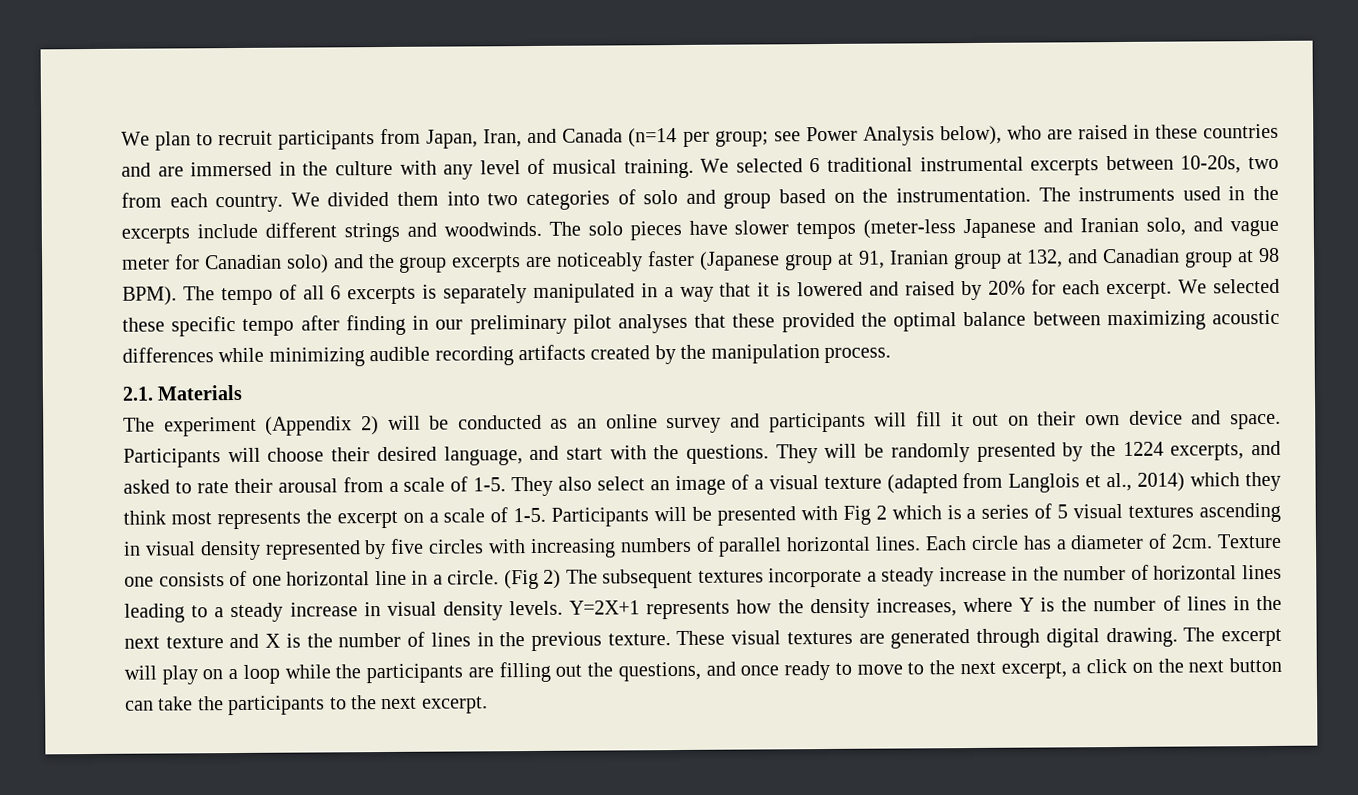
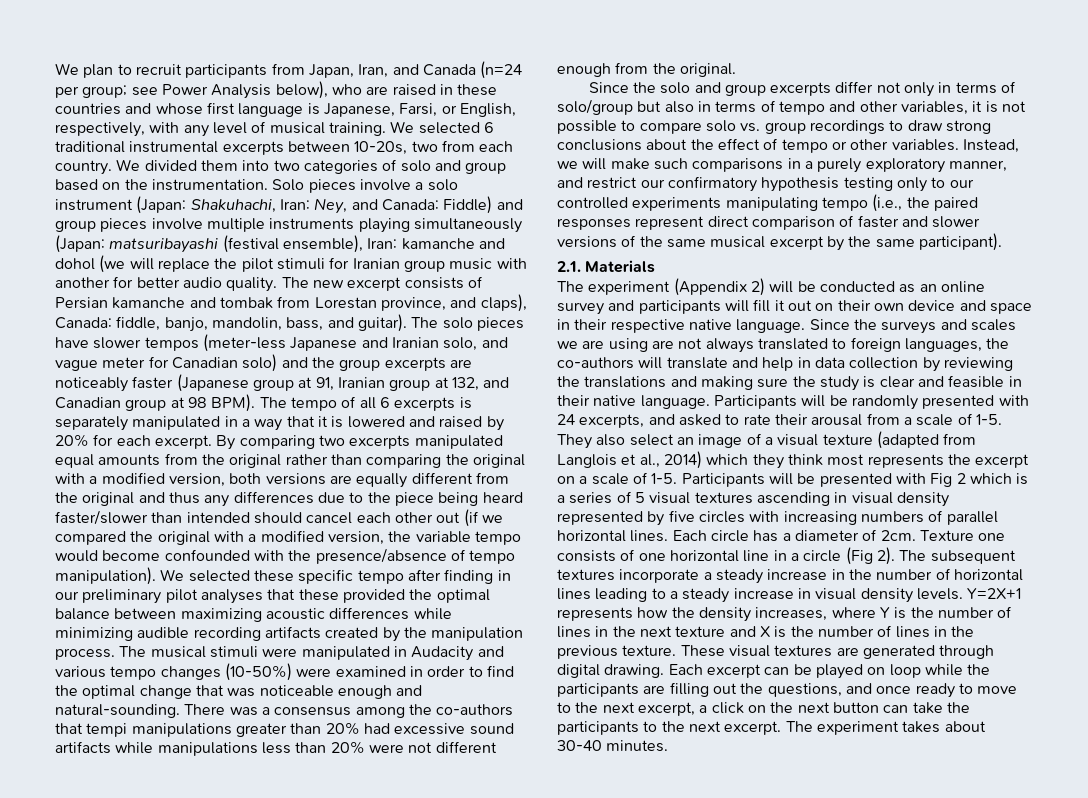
[628,128,678,148] (n=14 -> [480,61,523,79] (n=24
[157,160,393,177] are immersed in the culture -> [155,102,516,117] [55,122,145,137] whose first language is Japanese, Farsi, or English, respectively,
[1038,185,1279,202] [121,221,542,244] The instruments used in the excerpts include different strings and woodwinds. -> [272,179,458,193] [55,196,523,214] [55,218,522,233] [55,235,505,253] [55,255,527,273] [55,276,483,292] [55,294,527,312] [55,314,407,332] Solo pieces involve a solo instrument (Japan: Shakuhachi, Iran: Ney, and Canada: Fiddle) and group pieces involve multiple instruments playing simultaneously (Japan: matsuribayashi (festival ensemble), Iran: kamanche and dohol (we will replace the pilot stimuli for Iranian group music with another for better audio quality. The new excerpt consists of Persian kamanche and tombak from Lorestan province, and claps), Canada: fiddle, banjo, mandolin, bass, and guitar).
(1173, 290) none -> [216,435,503,450] [55,453,525,468] [55,472,509,488] [55,491,523,507] [55,509,503,527] [55,530,521,545] [55,548,516,564] [55,567,156,585] By comparing two excerpts manipulated equal amounts from the original rather than comparing the original with a modified version, both versions are equally different from the original and thus any differences due to the piece being heard faster/slower than intended should cancel each other out (if we compared the original with a modified version, the variable tempo would become confounded with the presence/absence of tempo manipulation).
(891, 355) none -> [119,646,504,661] [55,663,514,681] [55,685,423,699] [55,704,514,718] [55,722,514,737] [55,741,497,756] [557,62,736,77] [588,81,1017,97] [557,99,1026,115] [557,120,991,134] [557,138,1019,153] [557,158,1007,173] [557,176,974,192] [557,194,978,212] [557,215,981,230] [557,233,1002,251] The musical stimuli were manipulated in Audacity and various tempo changes (10-50%) were examined in order to find the optimal change that was noticeable enough and natural-sounding. There was a consensus among the co-authors that tempi manipulations greater than 20% had excessive sound artifacts while manipulations less than 20% were not different enough from the original. // Since the solo and group excerpts differ not only in terms of solo/group but also in terms of tempo and other variables, it is not possible to compare solo vs. group recordings to draw strong conclusions about the effect of tempo or other variables. Instead, we will make such comparisons in a purely exploratory manner, and restrict our confirmatory hypothesis testing only to our controlled experiments manipulating tempo (i.e., the paired responses represent direct comparison of faster and slower versions of the same musical excerpt by the same participant).
[1230,413,1281,430] [123,441,1164,468] space. Participants will choose their desired language, and start with the questions. They will be randomly presented by the 1224 -> [989,303,1032,314] [557,319,1016,334] [557,337,1010,353] [557,357,1013,372] [557,375,1022,391] [557,395,1029,410] [557,414,575,425] space in their respective native language. Since the surveys and scales we are using are not always translated to foreign languages, the co-authors will translate and help in data collection by reviewing the translations and making sure the study is clear and feasible in their native language. Participants will be randomly presented with 24
[447,569,562,590] circle. (Fig 2) -> [803,547,895,565] circle (Fig 2).
[1183,627,1283,647] [124,665,239,685] The excerpt will play on a -> [668,664,886,679] Each excerpt can be played on
(488, 705) none -> [785,721,986,735] [557,740,669,752] The experiment takes about 30-40 minutes.

